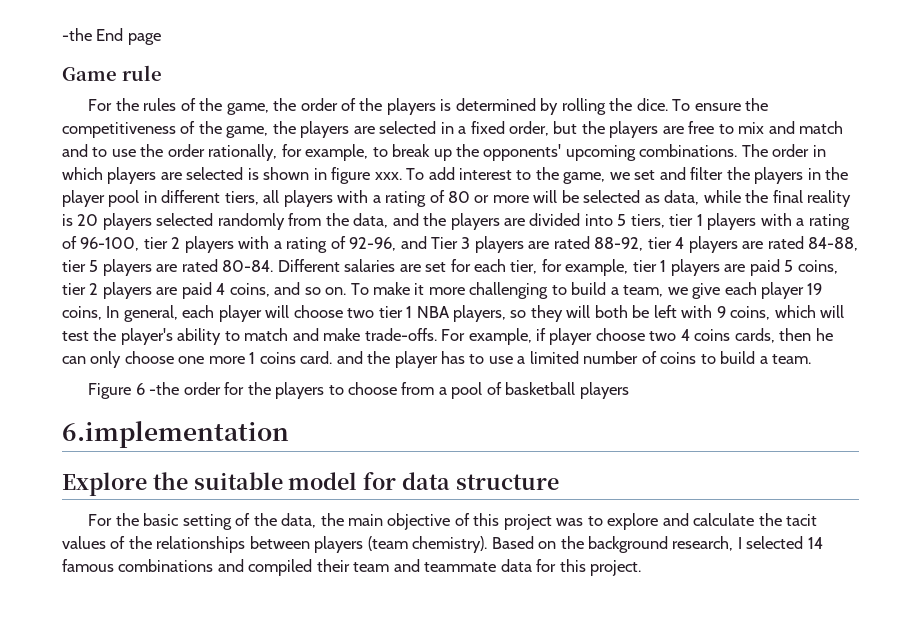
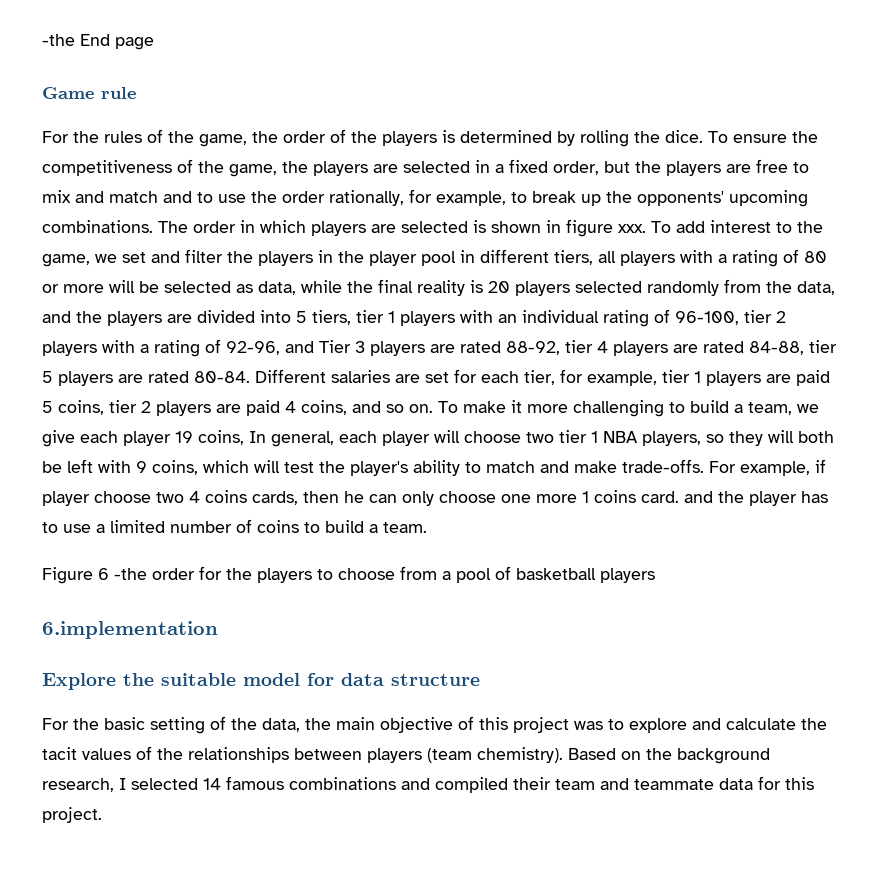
[796,218,805,226] a -> [498,310,599,323] an individual

